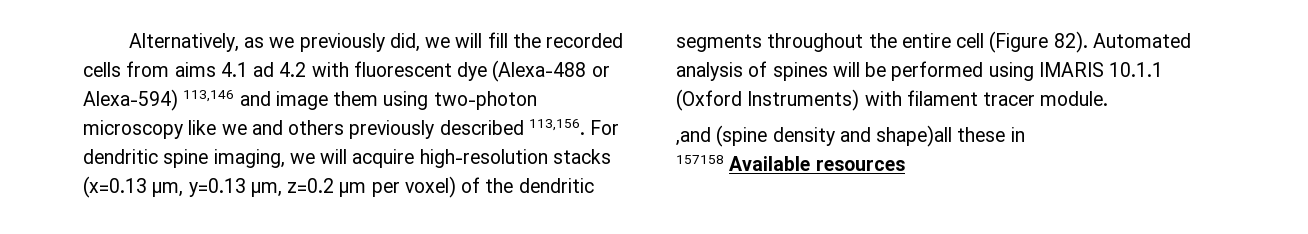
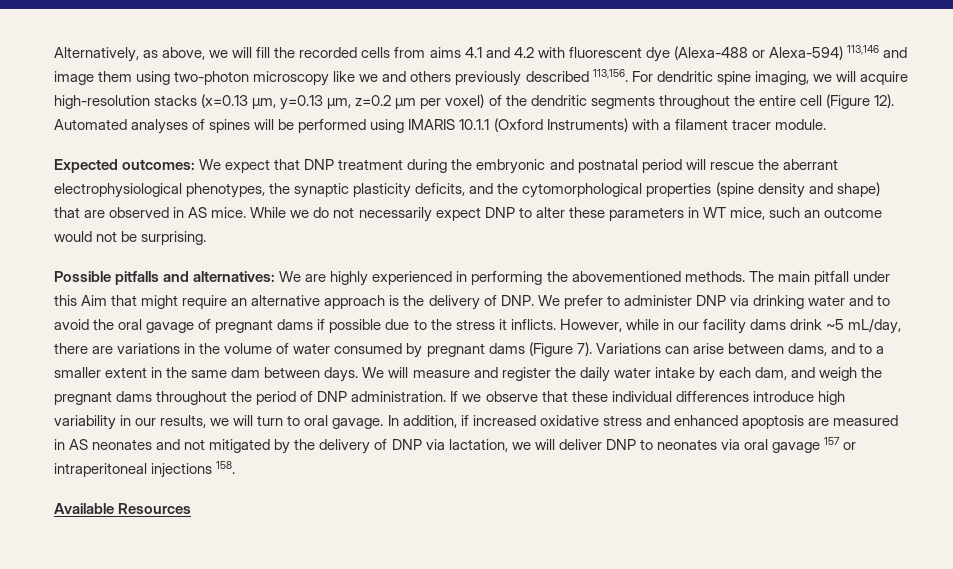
[269,33,420,52] we previously did, -> [162,47,206,60] above,
[253,62,275,77] ad -> [485,47,510,58] and
[1053,31,1191,53] [676,62,743,81] 82). Automated analysis -> [873,94,894,108] [54,119,189,134] 12). Automated analyses
(902, 98) none -> [662,122,671,130] a
[676,125,1025,147] [676,155,905,171] ,and (spine density and shape)all these in // 157158 Available resources -> [54,159,838,174] [54,182,880,198] [54,207,883,222] [54,231,207,245] [54,271,890,286] [54,295,891,310] [54,318,902,334] [54,342,885,358] [54,367,883,382] [54,391,845,405] [54,415,898,430] [54,437,857,454] [54,461,236,478] [54,503,192,514] Expected outcomes: We expect that DNP treatment during the embryonic and postnatal period will rescue the aberrant electrophysiological phenotypes, the synaptic plasticity deficits, and the cytomorphological properties (spine density and shape) that are observed in AS mice. While we do not necessarily expect DNP to alter these parameters in WT mice, such an outcome would not be surprising. // Possible pitfalls and alternatives: We are highly experienced in performing the abovementioned methods. The main pitfall under this Aim that might require an alternative approach is the delivery of DNP. We prefer to administer DNP via drinking water and to avoid the oral gavage of pregnant dams if possible due to the stress it inflicts. However, while in our facility dams drink ~5 mL/day, there are variations in the volume of water consumed by pregnant dams (Figure 7). Variations can arise between dams, and to a smaller extent in the same dam between days. We will measure and register the daily water intake by each dam, and weigh the pregnant dams throughout the period of DNP administration. If we observe that these individual differences introduce high variability in our results, we will turn to oral gavage. In addition, if increased oxidative stress and enhanced apoptosis are measured in AS neonates and not mitigated by the delivery of DNP via lactation, we will deliver DNP to neonates via oral gavage 157 or intraperitoneal injections 158. // Available Resources

